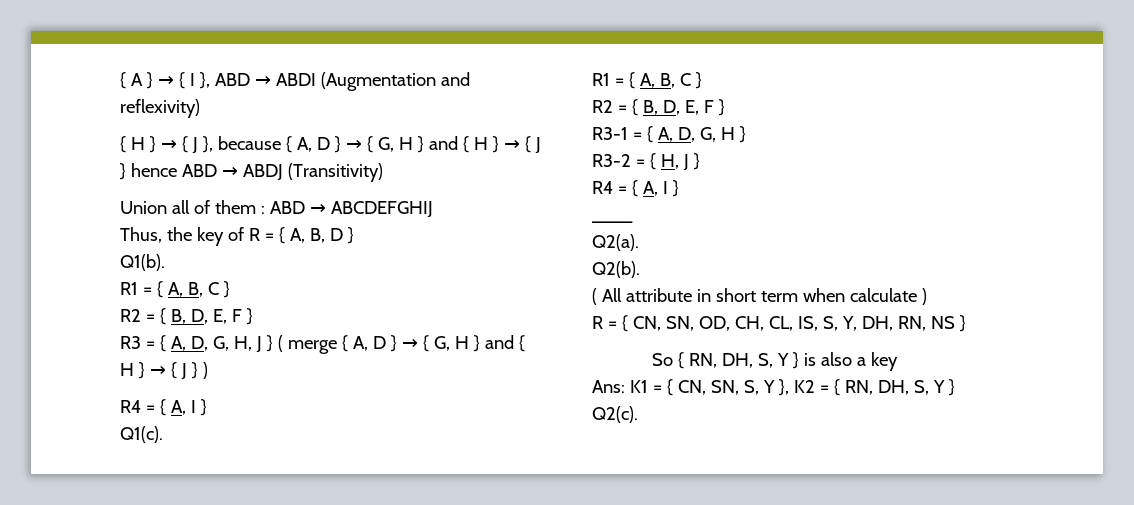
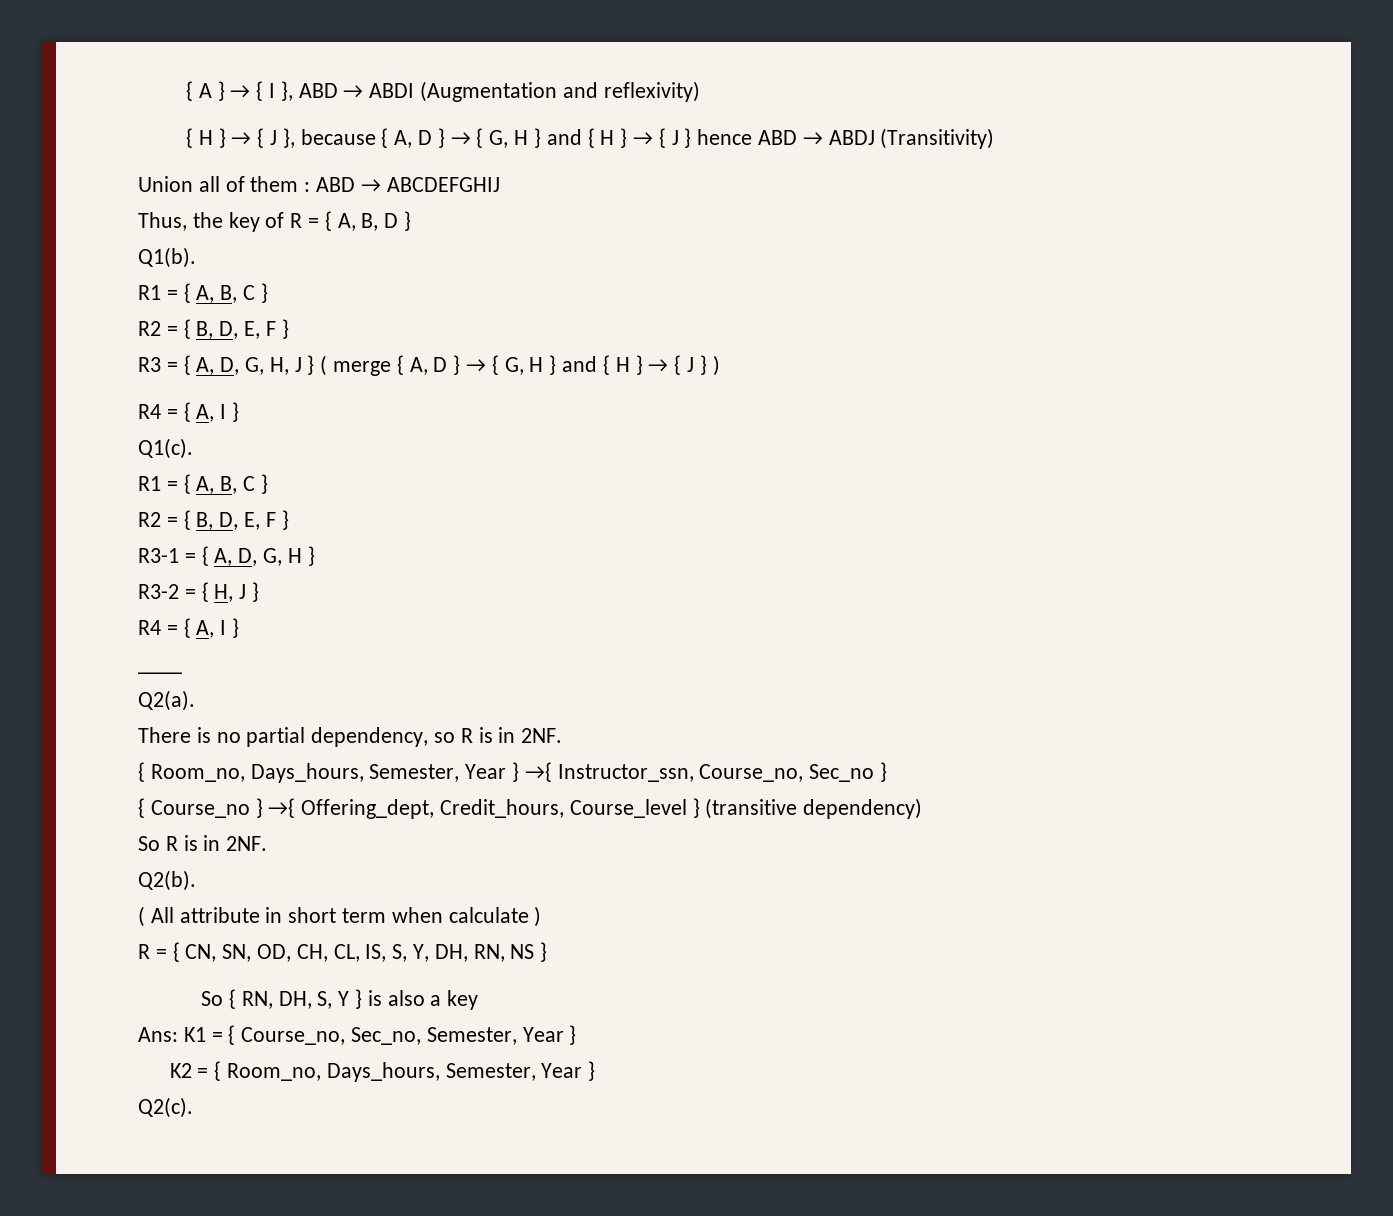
(639, 242) none -> [138,727,563,747] [138,762,888,783] [138,798,923,819] [138,835,268,851] // There is no partial dependency, so R is in 2NF. // { Room_no, Days_hours, Semester, Year } →{ Instructor_ssn, Course_no, Sec_no } // { Course_no } →{ Offering_dept, Credit_hours, Course_level } (transitive dependency) // So R is in 2NF.
[677,379,945,396] CN, SN, S, Y }, K2 = { RN, DH, S, Y -> [241,1025,577,1045] [169,1061,583,1082] Course_no, Sec_no, Semester, Year } // K2 = { Room_no, Days_hours, Semester, Year

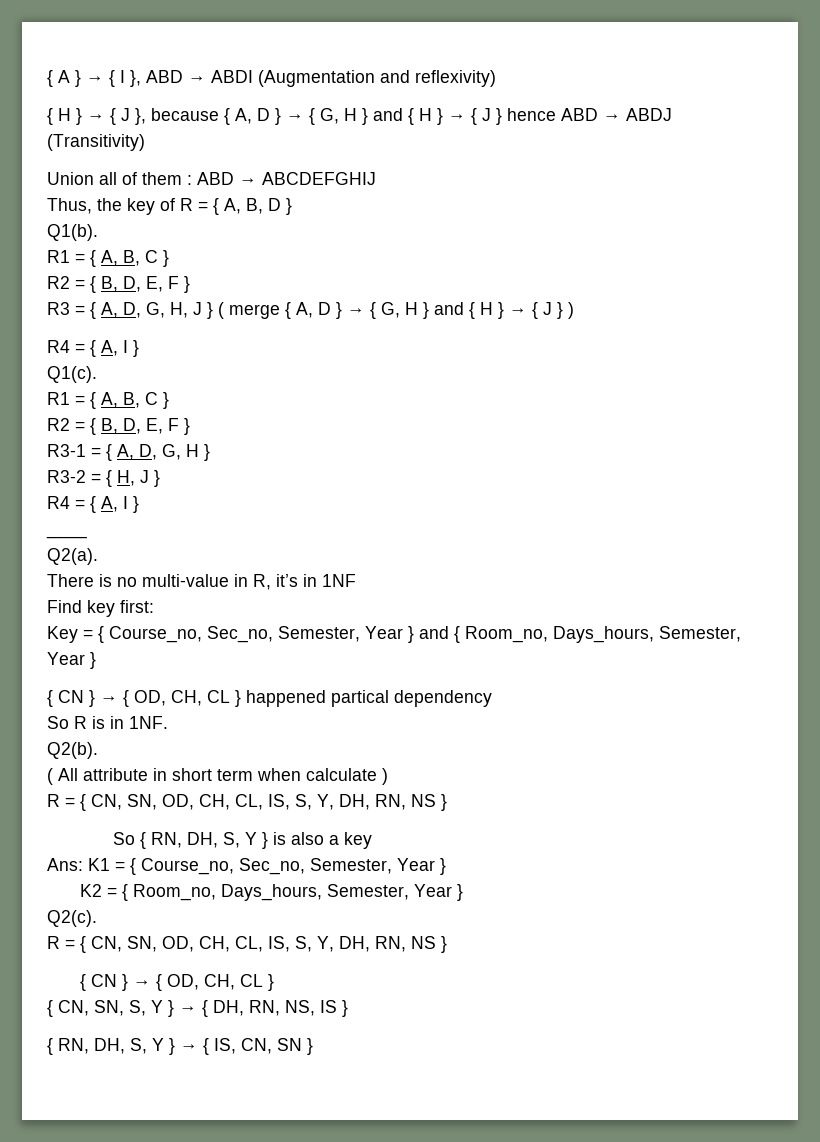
[246,727,563,747] [138,762,888,783] [138,798,923,819] partial dependency, so R is in 2NF. // { Room_no, Days_hours, Semester, Year } →{ Instructor_ssn, Course_no, Sec_no } // { Course_no } →{ Offering_dept, Credit_hours, Course_level } (transitive dependency) -> [142,574,356,590] [47,600,154,617] [47,626,741,643] [47,652,96,669] [47,690,492,707] multi-value in R, it’s in 1NF // Find key first: // Key = { Course_no, Sec_no, Semester, Year } and { Room_no, Days_hours, Semester, Year } // { CN } → { OD, CH, CL } happened partical dependency
[226,836,268,851] 2NF. -> [129,716,168,729] 1NF.
(193, 1107) none -> [47,936,447,953] [79,974,274,991] [47,1000,348,1017] [47,1038,313,1055] // R = { CN, SN, OD, CH, CL, IS, S, Y, DH, RN, NS } // { CN } → { OD, CH, CL } // { CN, SN, S, Y } → { DH, RN, NS, IS } // { RN, DH, S, Y } → { IS, CN, SN }

